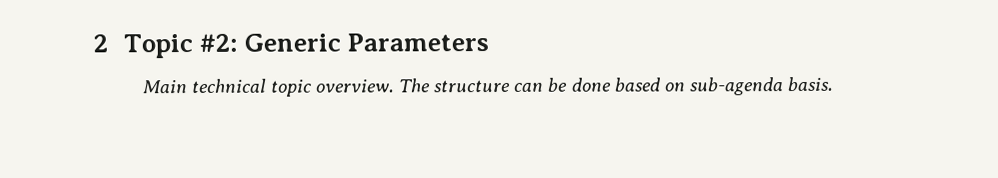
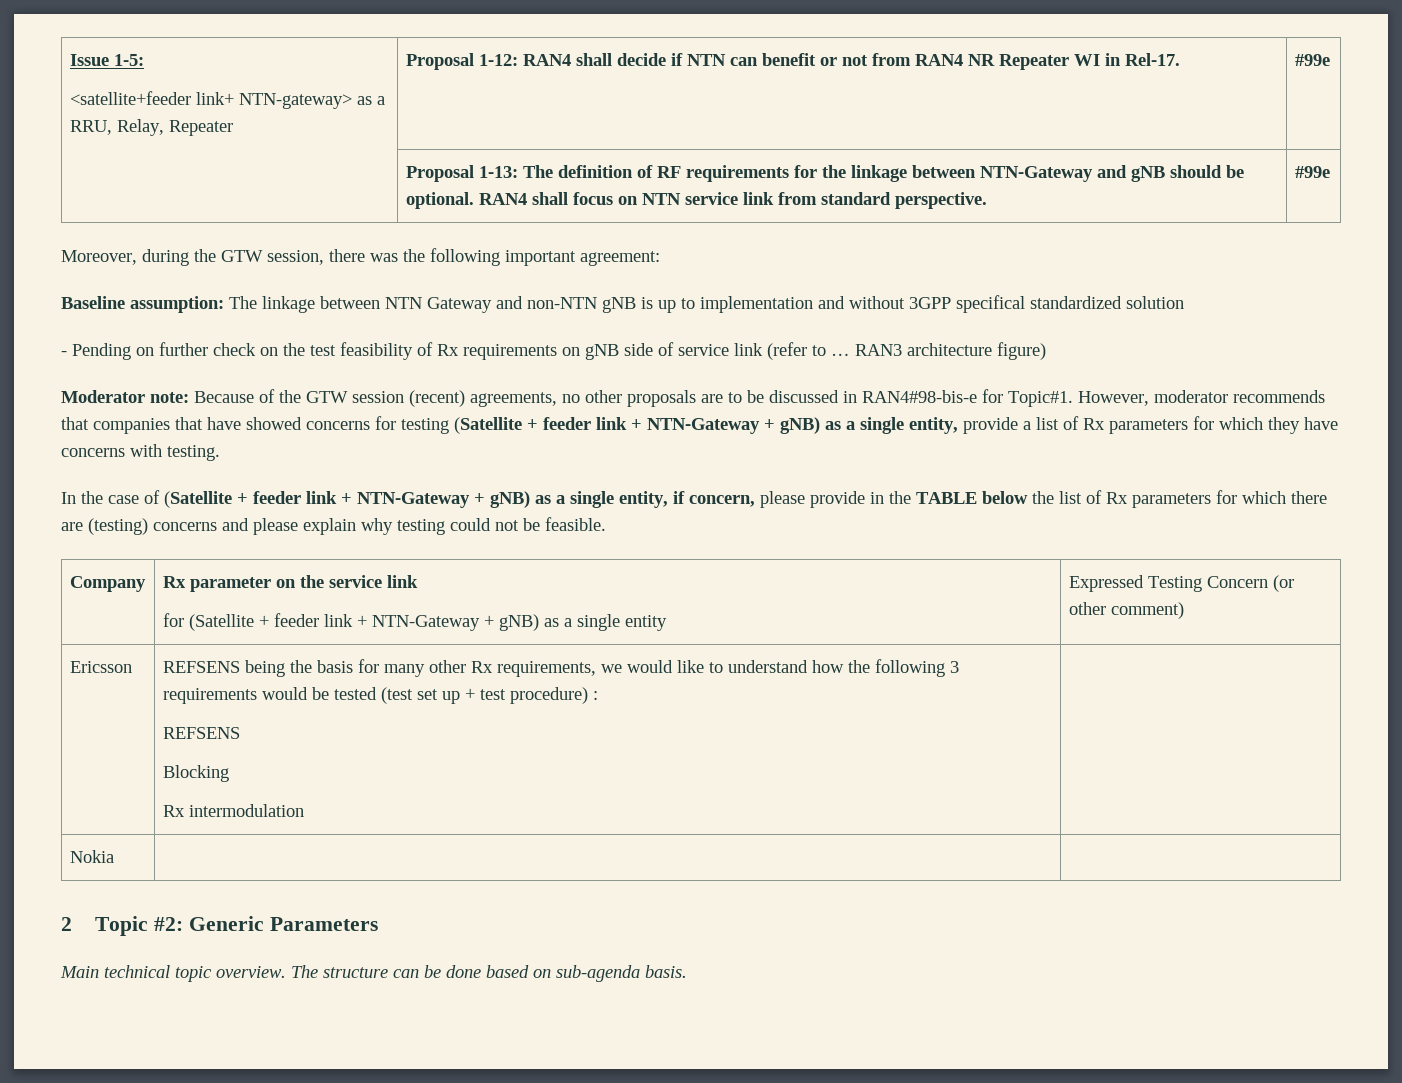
(93, 43) none -> [69,54,144,66] [69,91,385,109] [69,119,233,136] [405,53,1180,70] [1294,54,1330,66] [405,165,1244,182] [405,192,987,209] [1294,166,1330,178] [61,248,660,266] [61,295,1184,313] [61,342,1046,360] [61,389,1325,407] [61,416,1338,434] [61,444,220,461] [61,490,1327,508] [61,517,606,535] [69,576,146,592] [162,575,418,592] [162,613,667,631] [1068,575,1294,592] [1068,602,1184,619] [69,661,132,673] [162,659,959,677] [162,687,598,704] [162,727,240,739] [162,765,229,782] [162,804,304,817] [69,850,114,863] Issue 1-5: // <satellite+feeder link+ NTN-gateway> as a RRU, Relay, Repeater | Proposal 1-12: RAN4 shall decide if NTN can benefit or not from RAN4 NR Repeater WI in Rel-17. | #99e // | Proposal 1-13: The definition of RF requirements for the linkage between NTN-Gateway and gNB should be optional. RAN4 shall focus on NTN service link from standard perspective. | #99e // Moreover, during the GTW session, there was the following important agreement: // Baseline assumption: The linkage between NTN Gateway and non-NTN gNB is up to implementation and without 3GPP specifical standardized solution // - Pending on further check on the test feasibility of Rx requirements on gNB side of service link (refer to … RAN3 architecture figure) // Moderator note: Because of the GTW session (recent) agreements, no other proposals are to be discussed in RAN4#98-bis-e for Topic#1. However, moderator recommends that companies that have showed concerns for testing (Satellite + feeder link + NTN-Gateway + gNB) as a single entity, provide a list of Rx parameters for which they have concerns with testing. // In the case of (Satellite + feeder link + NTN-Gateway + gNB) as a single entity, if concern, please provide in the TABLE below the list of Rx parameters for which there are (testing) concerns and please explain why testing could not be feasible. // Company | Rx parameter on the service link // for (Satellite + feeder link + NTN-Gateway + gNB) as a single entity | Expressed Testing Concern (or other comment) // Ericsson | REFSENS being the basis for many other Rx requirements, we would like to understand how the following 3 requirements would be tested (test set up + test procedure) : // REFSENS // Blocking // Rx intermodulation | // Nokia | | //

